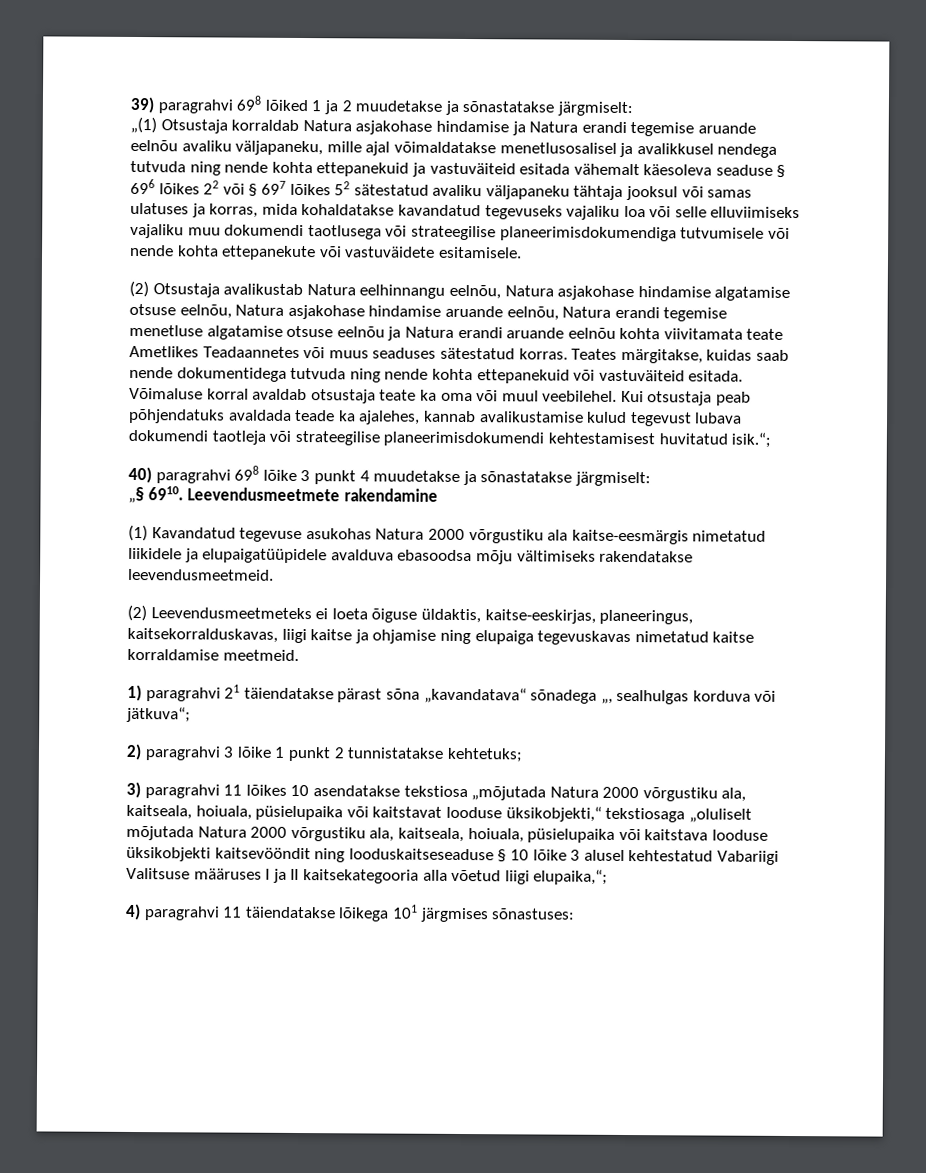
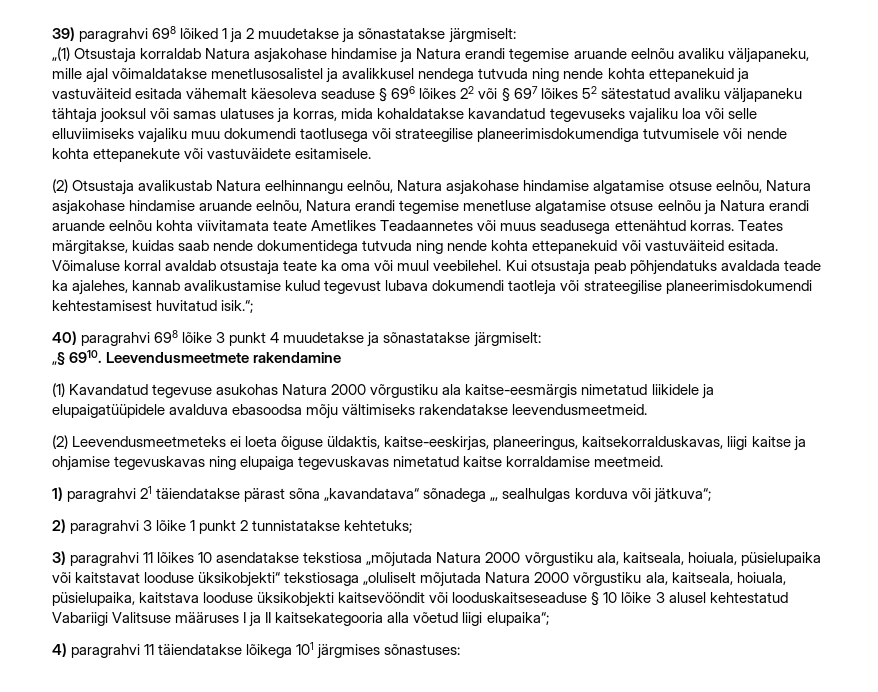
[499,142,617,154] menetlusosalisel -> [211,68,324,79] menetlusosalistel
[372,347,515,360] seaduses sätestatud -> [540,220,686,234] seadusega ettenähtud
(437, 636) none -> [114,456,206,470] tegevuskavas
[505,806,602,822] üksikobjekti,“ -> [198,572,281,587] üksikobjekti“
[527,828,641,843] püsielupaika või -> [52,592,135,606] püsielupaika,
[314,848,346,863] ning -> [429,592,449,603] või
[533,869,609,885] elupaika,“; -> [486,612,549,626] elupaika“;

